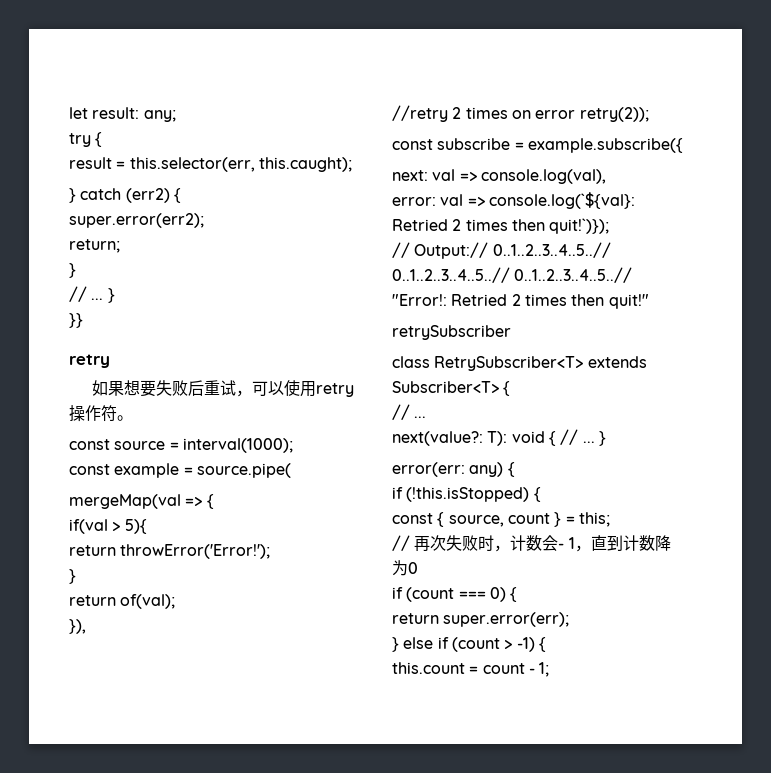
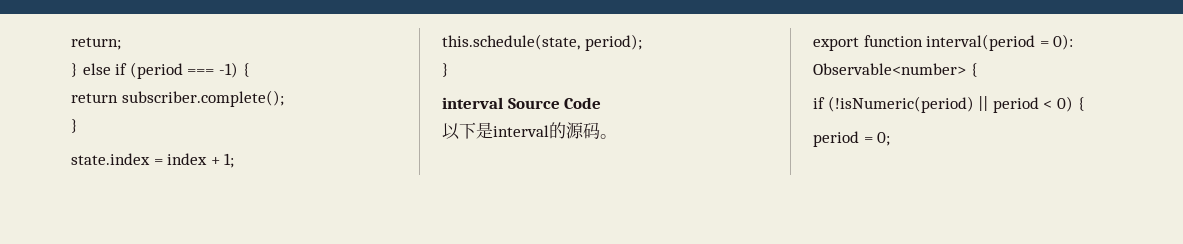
[69,107,176,122] [69,132,103,147] [69,157,352,172] [69,188,181,203] [69,213,204,228] [69,239,120,253] [69,263,76,278] [69,286,115,303] [69,313,83,328] [69,354,110,368] [92,380,355,397] [69,405,133,422] [69,438,293,453] [69,463,291,478] [69,494,214,509] [69,519,147,534] [69,544,271,559] [69,569,76,584] [69,594,176,609] [69,619,86,634] [392,105,649,122] [392,138,683,153] [392,169,606,184] [392,192,635,209] [392,218,610,234] [392,242,611,259] [392,267,633,283] [392,294,649,309] [392,325,511,340] [392,356,647,371] [392,381,511,396] [392,404,427,420] [392,429,606,446] [392,462,515,477] [392,487,541,502] [392,512,610,527] [392,535,671,552] [392,560,418,576] [392,587,518,602] [392,612,570,627] [392,637,546,652] [392,662,550,677] let result: any; // try { // result = this.selector(err, this.caught); // } catch (err2) { // super.error(err2); // return; // } // // ... } // }} // retry // 如果想要失败后重试，可以使用retry操作符。 // const source = interval(1000); // const example = source.pipe( // mergeMap(val => { // if(val > 5){ // return throwError('Error!'); // } // return of(val); // }), // //retry 2 times on error retry(2)); // const subscribe = example.subscribe({ // next: val => console.log(val), // error: val => console.log(`${val}: Retried 2 times then quit!`)}); // // Output:// 0..1..2..3..4..5..// 0..1..2..3..4..5..// 0..1..2..3..4..5..// "Error!: Retried 2 times then quit!" // retrySubscriber // class RetrySubscriber<T> extends Subscriber<T> { // // ... // next(value?: T): void { // ... } // error(err: any) { // if (!this.isStopped) { // const { source, count } = this; // // 再次失败时，计数会- 1，直到计数降为0 // if (count === 0) { // return super.error(err); // } else if (count > -1) { // this.count = count - 1; -> [71,37,121,50] [71,62,250,79] [71,90,284,107] [71,119,78,133] [71,153,235,168] [442,34,642,51] [442,63,449,77] [442,97,602,109] [442,122,617,140] [813,34,1074,51] [813,63,978,77] [813,96,1085,113] [813,131,891,147] return; // } else if (period === -1) { // return subscriber.complete(); // } // state.index = index + 1; // this.schedule(state, period); // } // interval Source Code // 以下是interval的源码。 // export function interval(period = 0): Observable<number> { // if (!isNumeric(period) || period < 0) { // period = 0;

